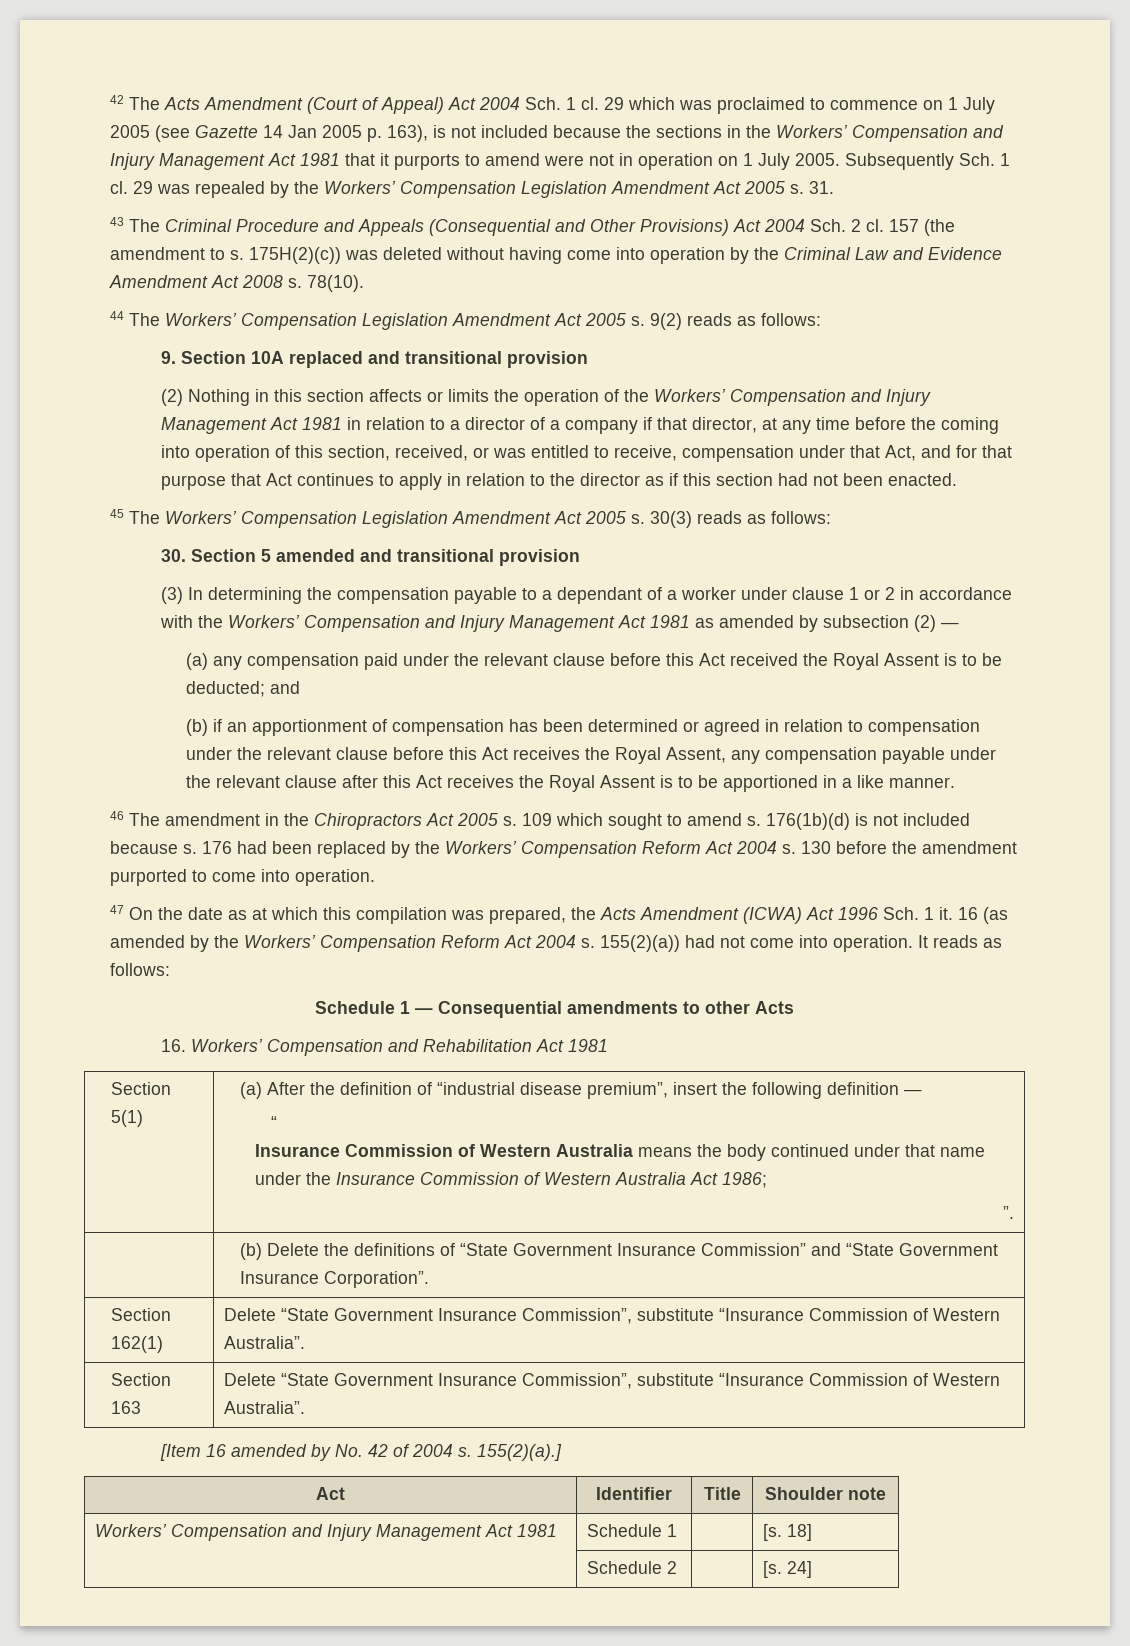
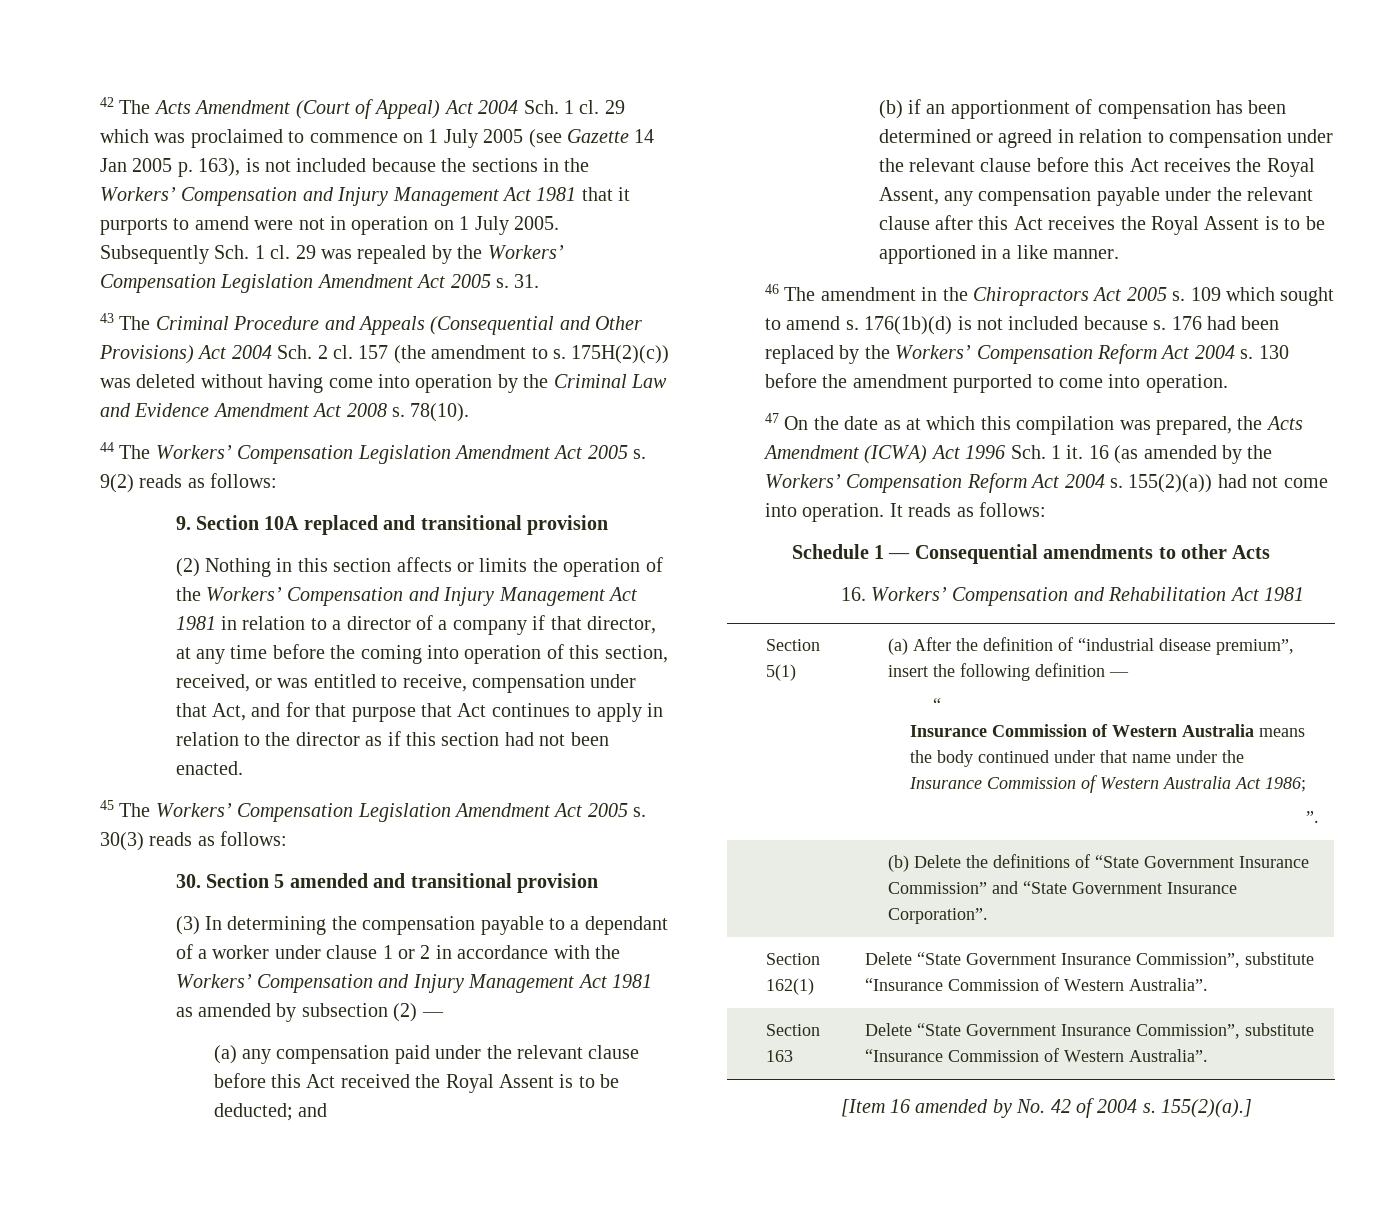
[316,1487,345,1500] [596,1487,672,1500] [703,1487,741,1500] [765,1487,886,1500] [95,1524,558,1541] [587,1524,678,1537] [763,1524,813,1541] [587,1561,678,1574] [763,1561,813,1578] // Act | Identifier | Title | Shoulder note // Workers’ Compensation and Injury Management Act 1981 | Schedule 1 | | [s. 18] // | Schedule 2 | | [s. 24] -> (1253, 1108) none

